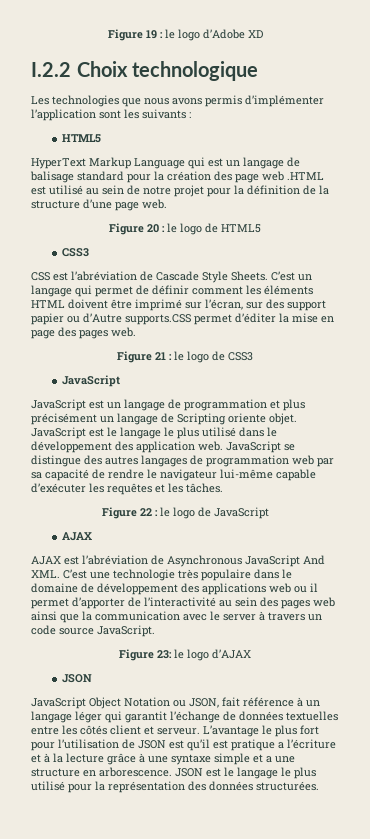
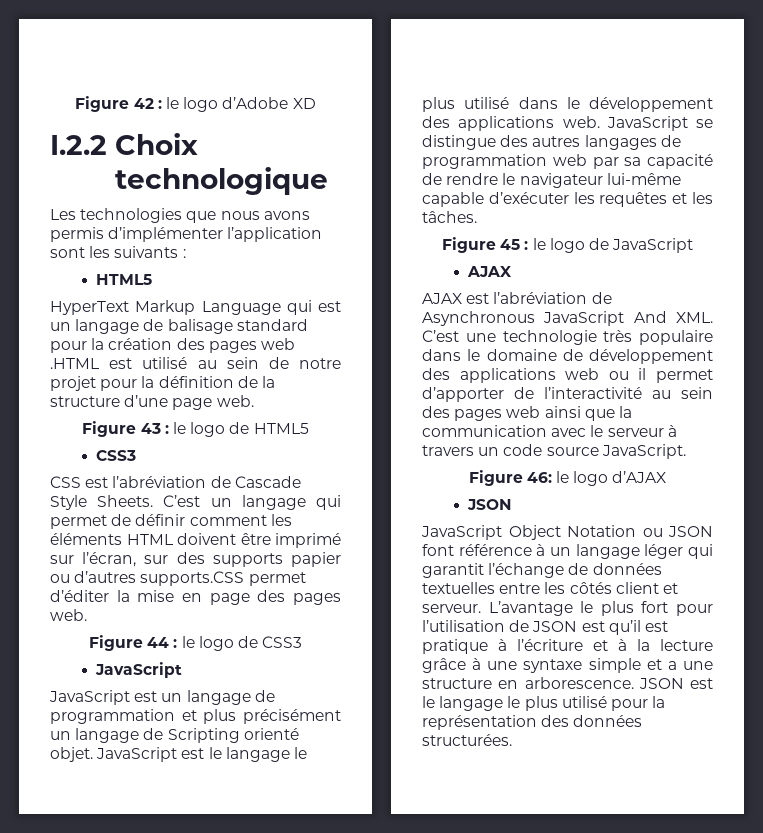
[107,29,157,41] Figure 19 -> [75,96,154,112] Figure 42
[235,174,259,183] page -> [208,341,257,353] pages
[147,224,159,233] 20 -> [140,423,161,434] 43
[287,300,326,311] support -> [212,553,283,567] supports
[83,313,122,323] d’Autre -> [74,571,137,583] d’autres
[155,352,166,360] 21 -> [147,637,170,648] 44
[228,413,266,423] oriente -> [243,728,299,740] orienté
[136,441,195,453] application -> [458,116,555,131] applications
[139,508,152,516] 22 -> [500,239,521,250] 45
[223,614,256,621] server -> [607,428,664,437] serveur
[157,650,172,659] 23: -> [526,472,552,483] 46:
[189,697,240,708] JSON, fait -> [668,526,713,537] [422,544,454,556] JSON font
[278,742,284,749] a -> [498,639,507,651] à

